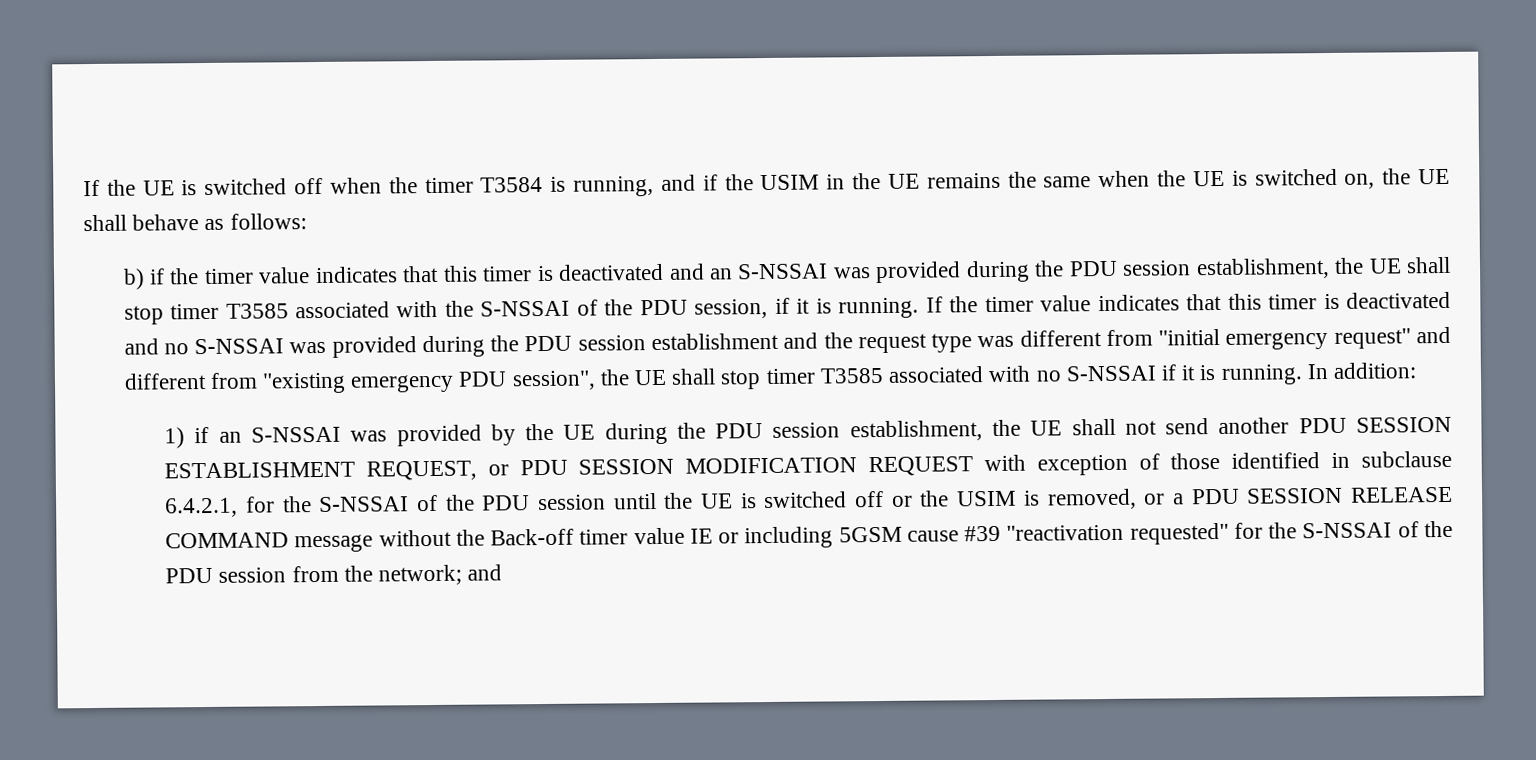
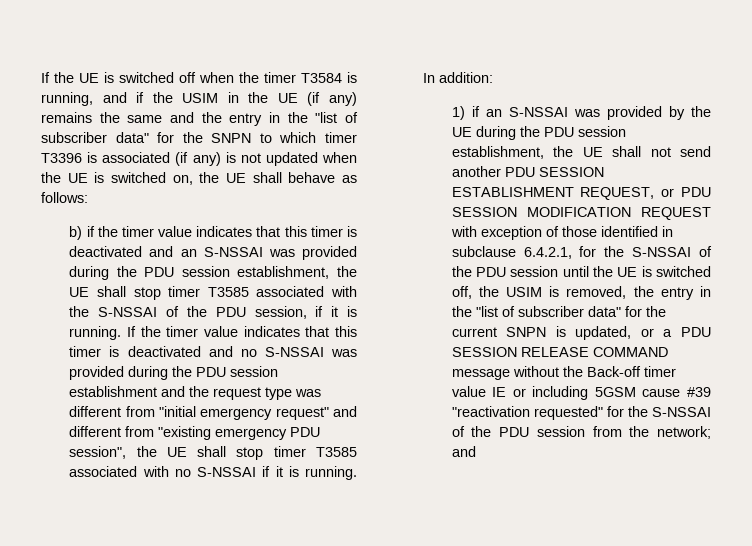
(920, 181) none -> [307,92,357,106] (if any)
(1092, 182) none -> [170,112,358,126] [41,132,357,143] [41,152,318,166] and the entry in the "list of subscriber data" for the SNPN to which timer T3396 is associated (if any) is not updated
[854,490,913,508] off or -> [451,286,472,299] off,
(1137, 499) none -> [633,286,711,300] [451,306,666,317] [451,326,632,340] the entry in the "list of subscriber data" for the current SNPN is updated,

